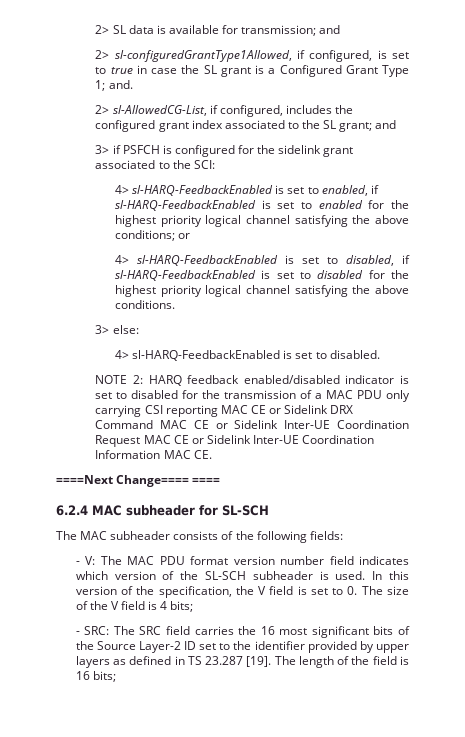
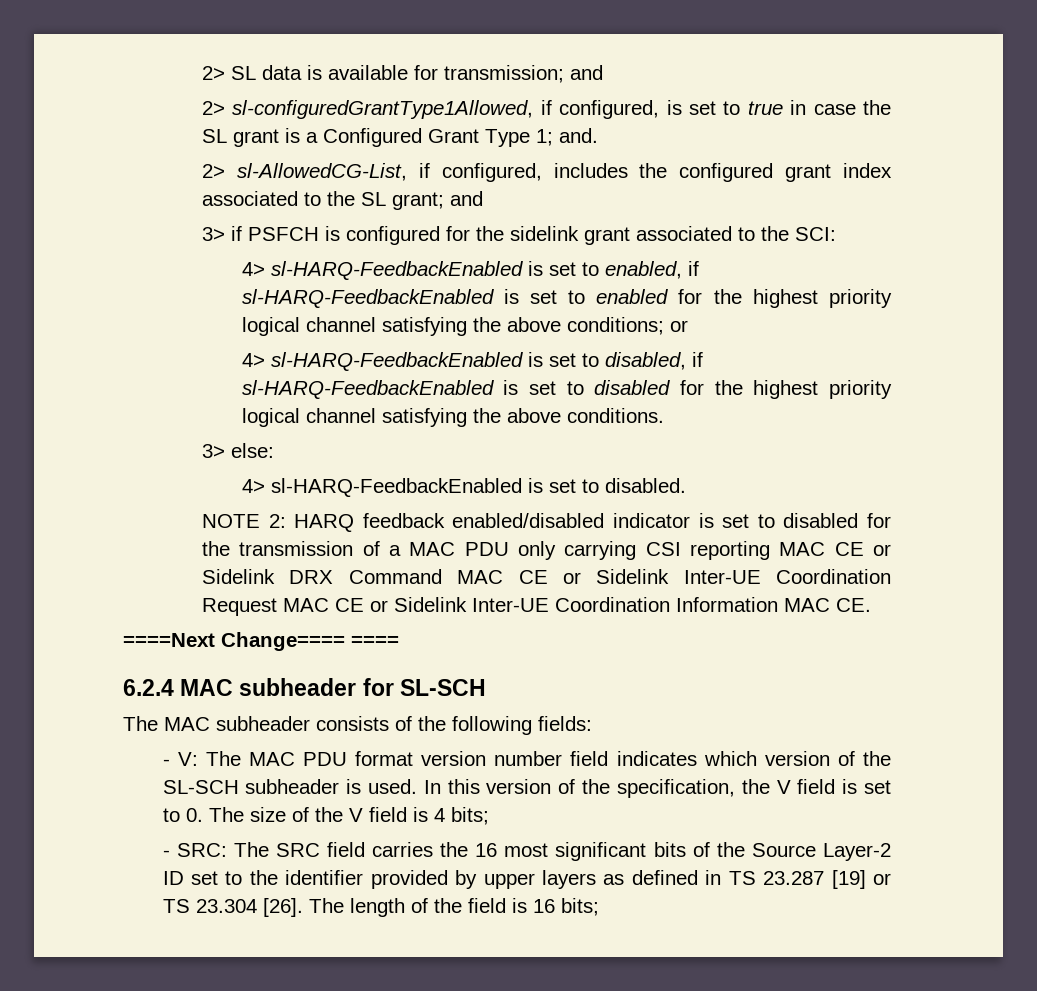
[246,656,272,667] [19]. -> [831,870,891,889] [162,898,303,917] [19] or TS 23.304 [26].

